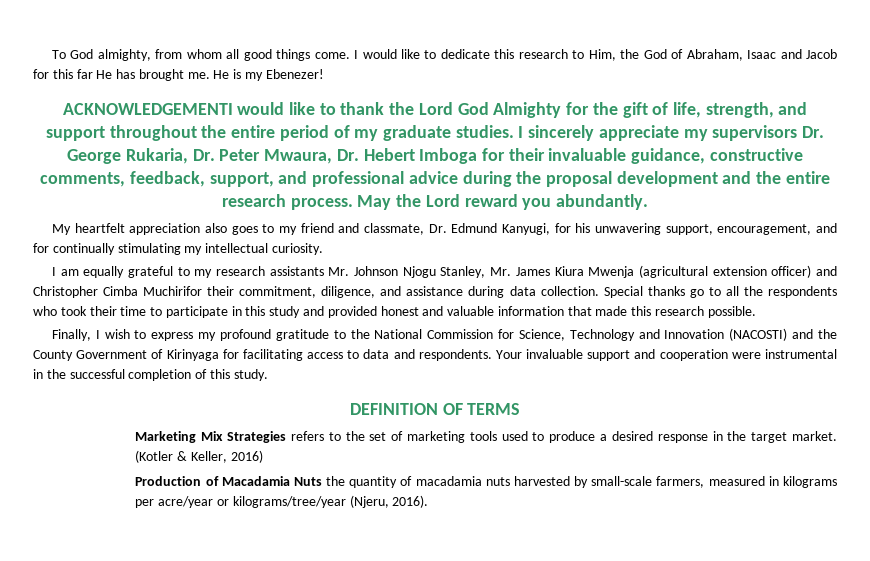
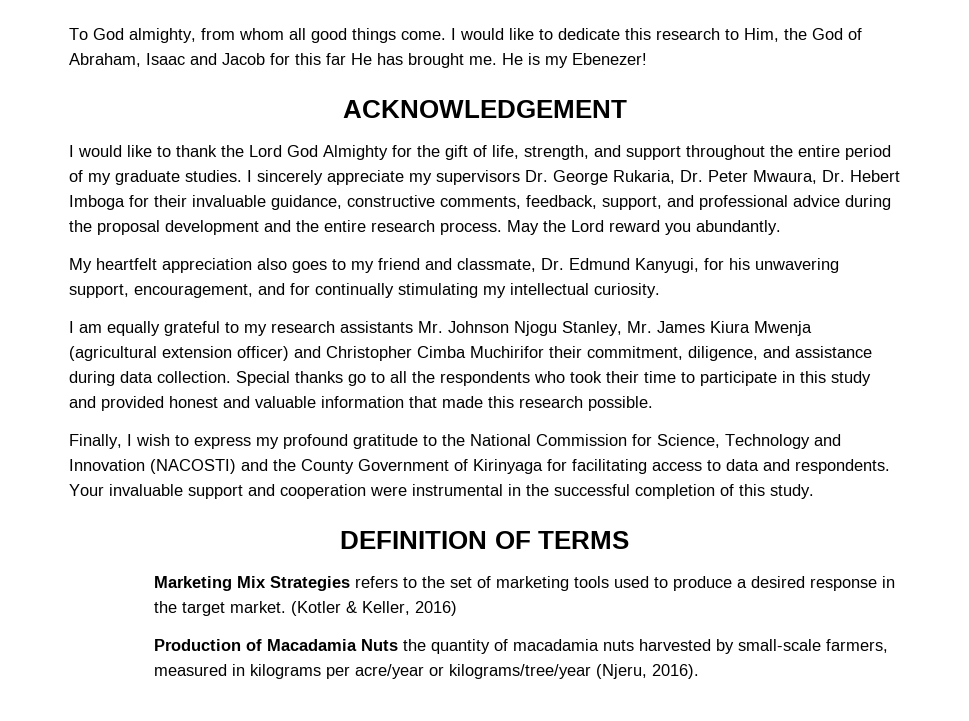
[62,103,233,115] ACKNOWLEDGEMENTI -> [342,100,627,118] [69,145,74,157] ACKNOWLEDGEMENT // I

